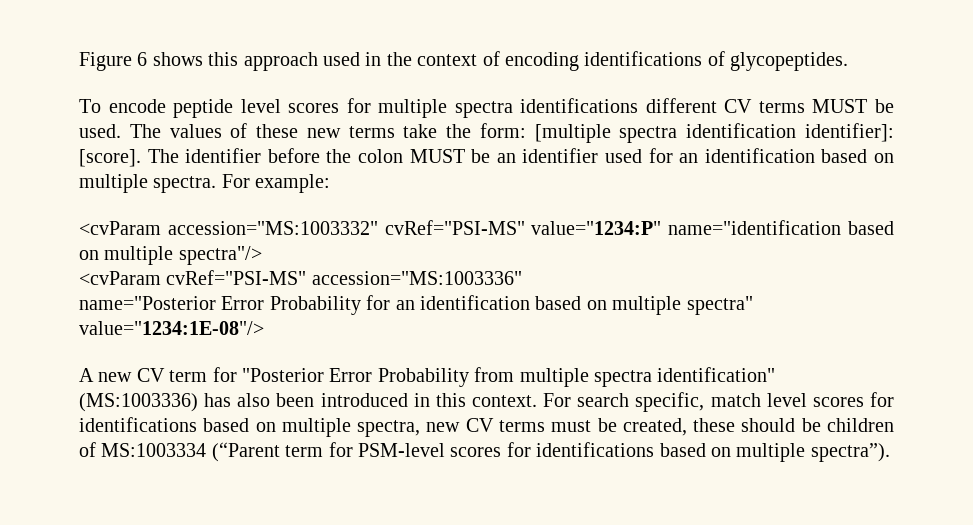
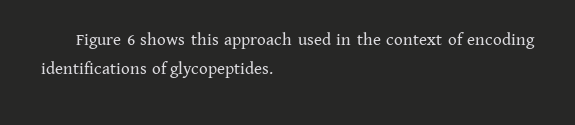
[79,98,895,118] [79,123,894,143] [79,148,895,167] [79,174,331,193] [79,220,894,235] [79,246,262,265] [79,270,522,285] [79,295,753,315] [79,321,264,335] [79,367,776,387] [79,392,894,412] [79,417,895,437] [79,442,890,462] // To encode peptide level scores for multiple spectra identifications different CV terms MUST be used. The values of these new terms take the form: [multiple spectra identification identifier]: [score]. The identifier before the colon MUST be an identifier used for an identification based on multiple spectra. For example: // <cvParam accession="MS:1003332" cvRef="PSI-MS" value="1234:P" name="identification based on multiple spectra"/> // <cvParam cvRef="PSI-MS" accession="MS:1003336" // name="Posterior Error Probability for an identification based on multiple spectra" value="1234:1E-08"/> // A new CV term for "Posterior Error Probability from multiple spectra identification" (MS:1003336) has also been introduced in this context. For search specific, match level scores for identifications based on multiple spectra, new CV terms must be created, these should be children of MS:1003334 (“Parent term for PSM-level scores for identifications based on multiple spectra”). -> (274, 69) none

